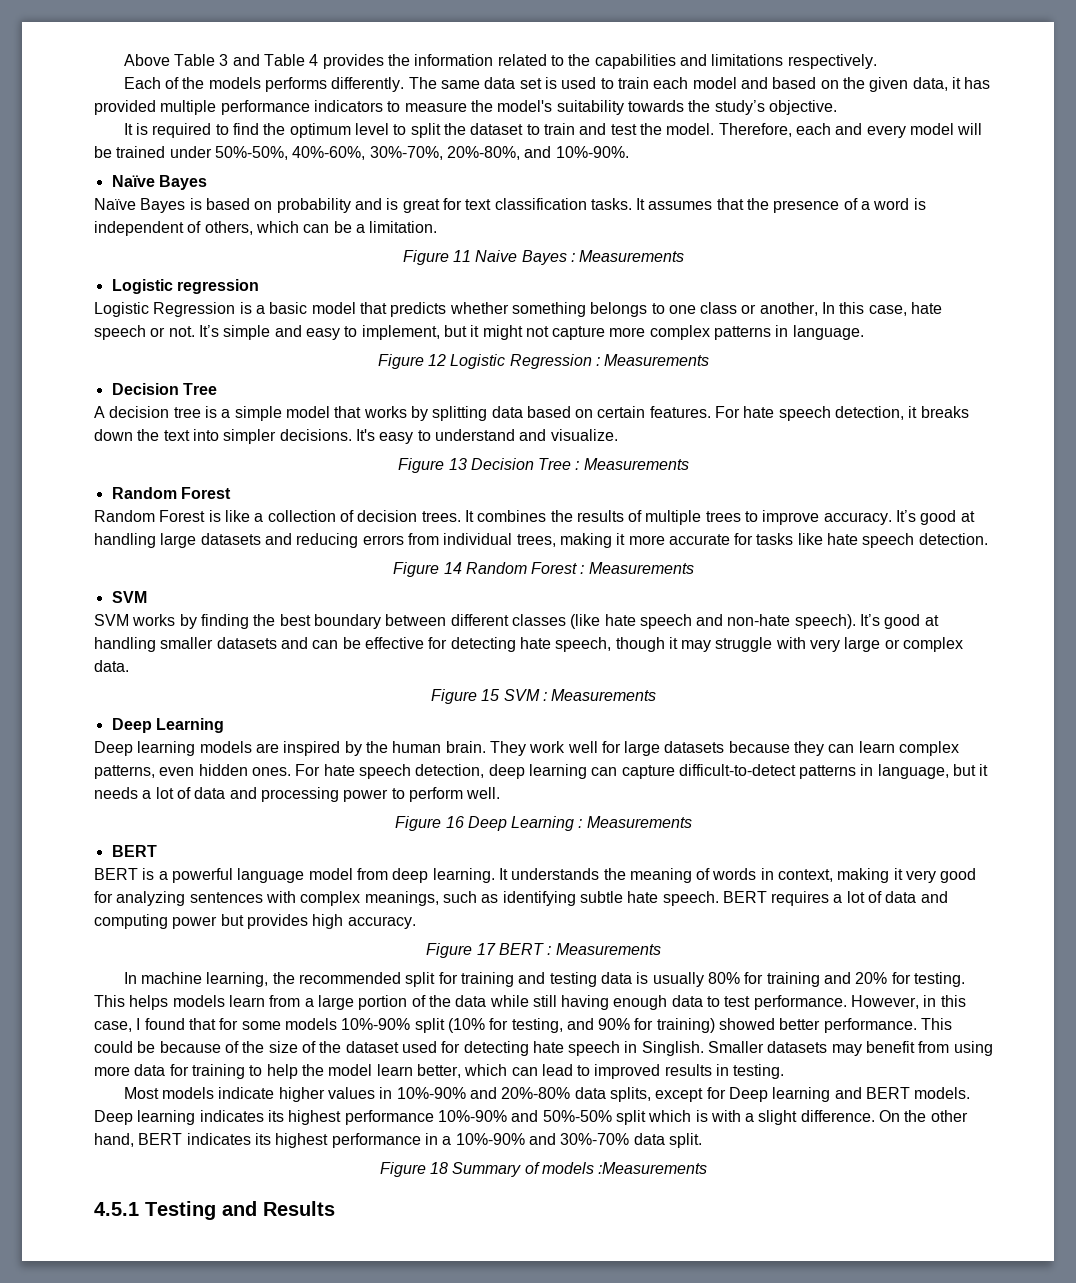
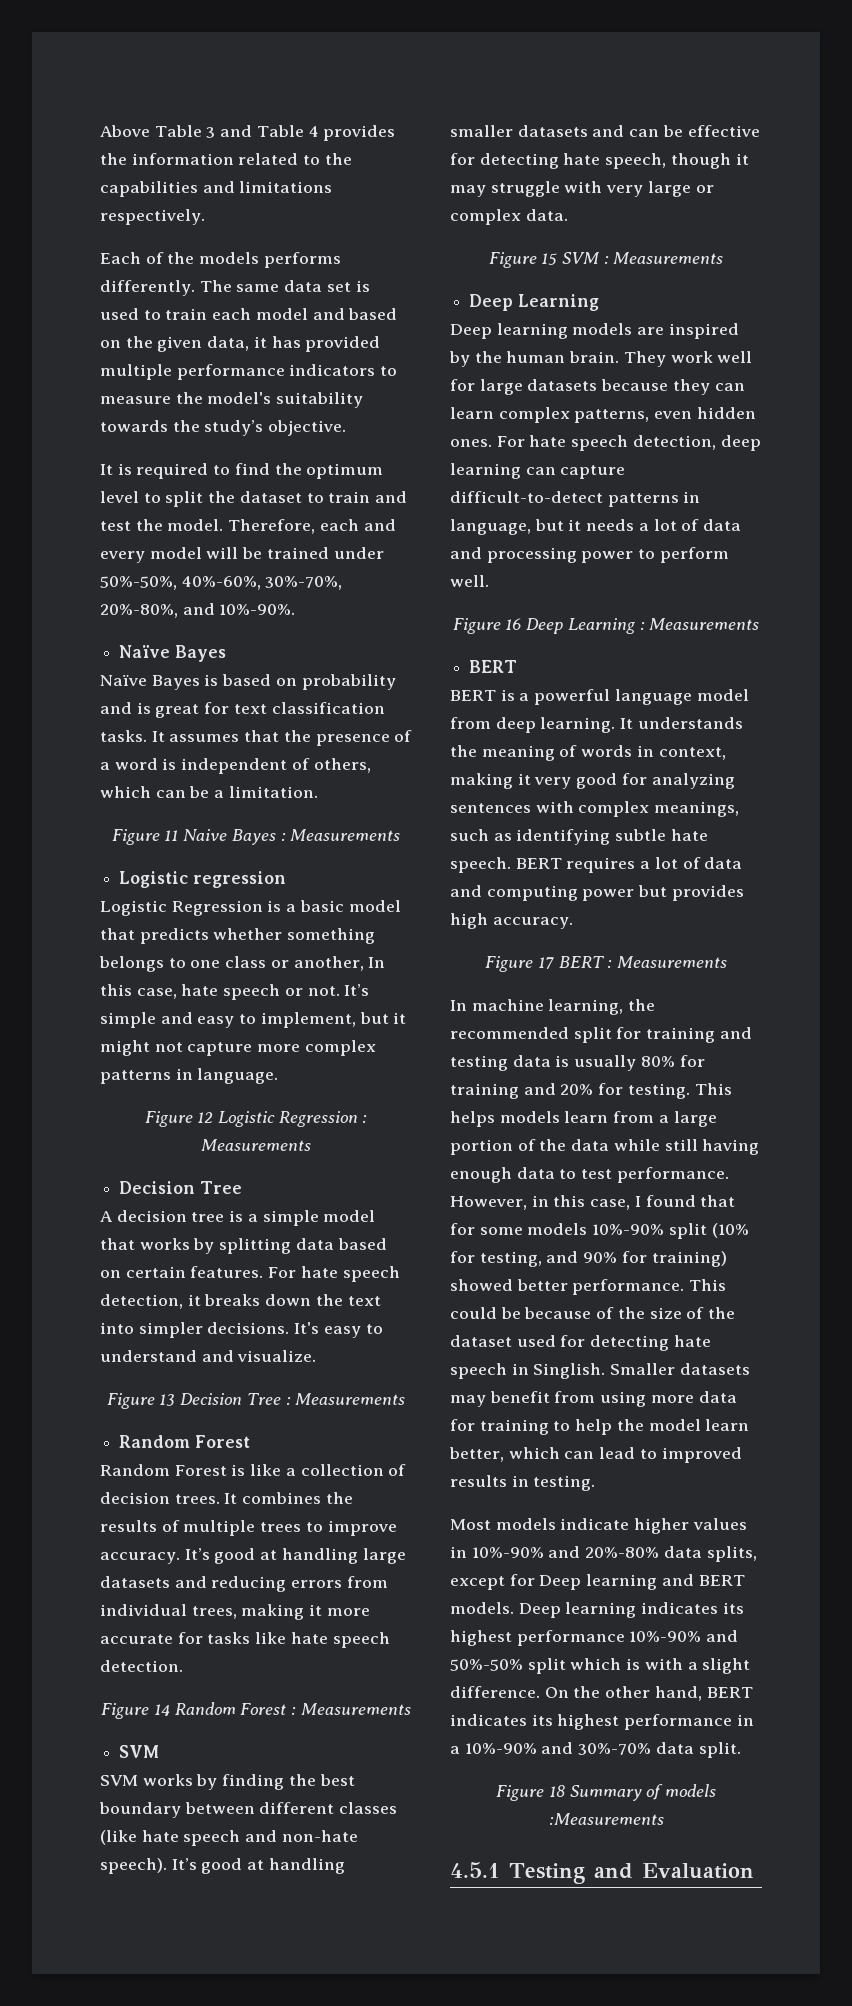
[263,1201,335,1216] Results -> [641,1863,754,1879] Evaluation

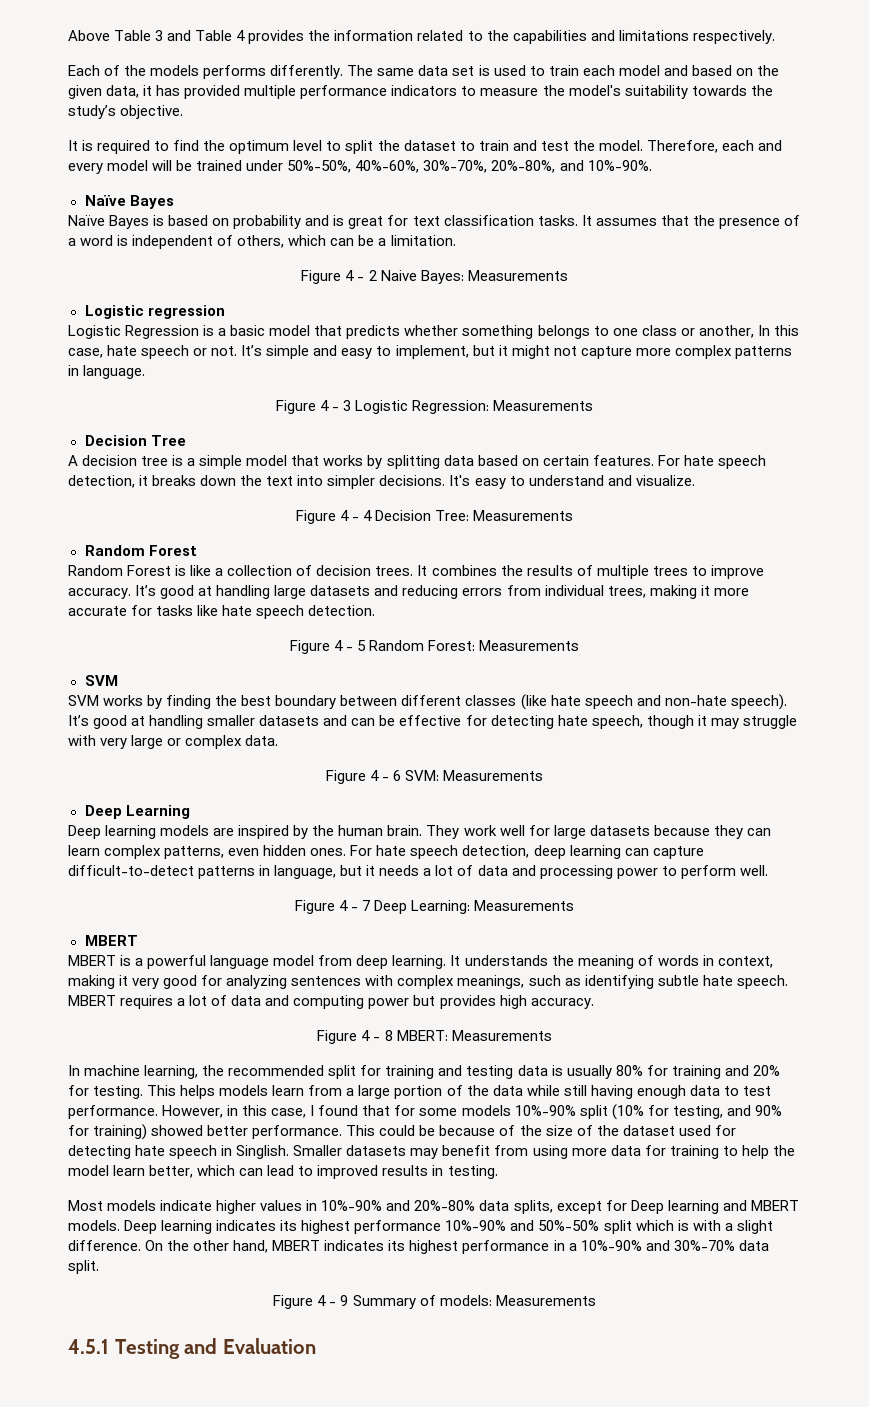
[164,829,286,845] 11 Naive Bayes : -> [345,270,464,284] 4 - 2 Naive Bayes:
[197,1111,368,1127] 12 Logistic Regression : -> [319,400,490,414] 4 - 3 Logistic Regression:
[159,1393,291,1406] 13 Decision Tree : -> [339,510,470,521] 4 - 4 Decision Tree:
[153,1702,297,1716] 14 Random Forest : -> [333,640,476,651] 4 - 5 Random Forest:
[541,252,609,265] 15 SVM : -> [369,770,440,781] 4 - 6 SVM:
[505,618,760,634] [469,660,518,673] [450,690,496,701] 16 Deep Learning : Measurements // BERT // BERT -> [338,900,575,914] [84,935,138,946] [68,955,116,966] 4 - 7 Deep Learning: Measurements // MBERT // MBERT
[515,858,562,869] BERT -> [68,995,116,1006] MBERT
[537,956,613,969] 17 BERT : -> [361,1030,448,1041] 4 - 8 MBERT:
[698,1575,745,1586] BERT -> [750,1200,799,1211] MBERT
[706,1687,753,1698] BERT -> [272,1240,321,1251] MBERT
[548,1784,716,1801] [548,1813,664,1825] 18 Summary of models :Measurements -> [317,1295,596,1309] 4 - 9 Summary of models: Measurements

